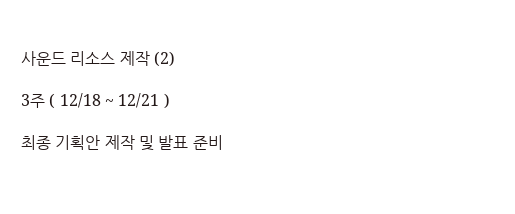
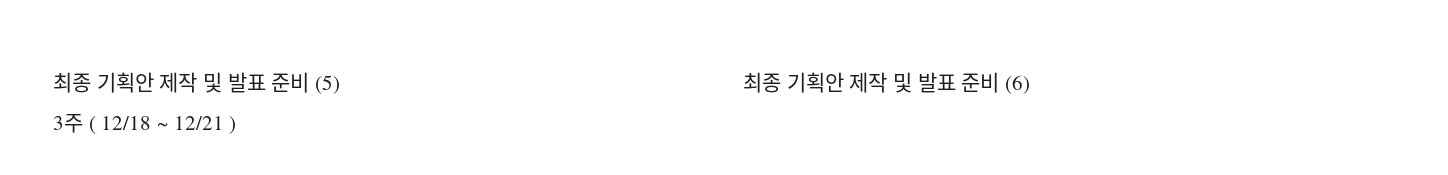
[21,51,175,67] 사운드 리소스 제작 (2) -> [53,72,341,94] 최종 기획안 제작 및 발표 준비 (5)
(223, 142) none -> [1005,75,1031,94] (6)

